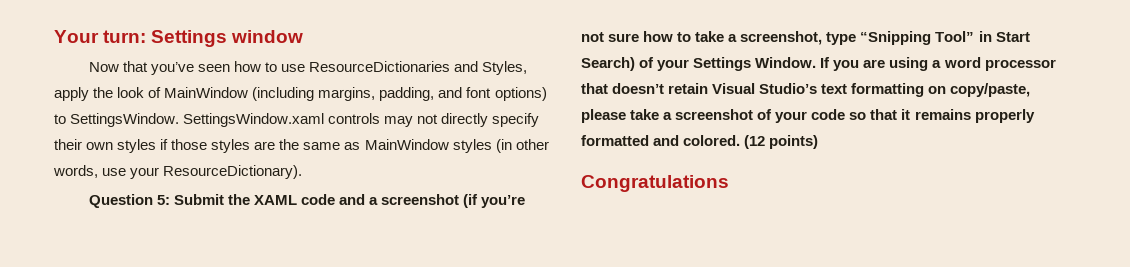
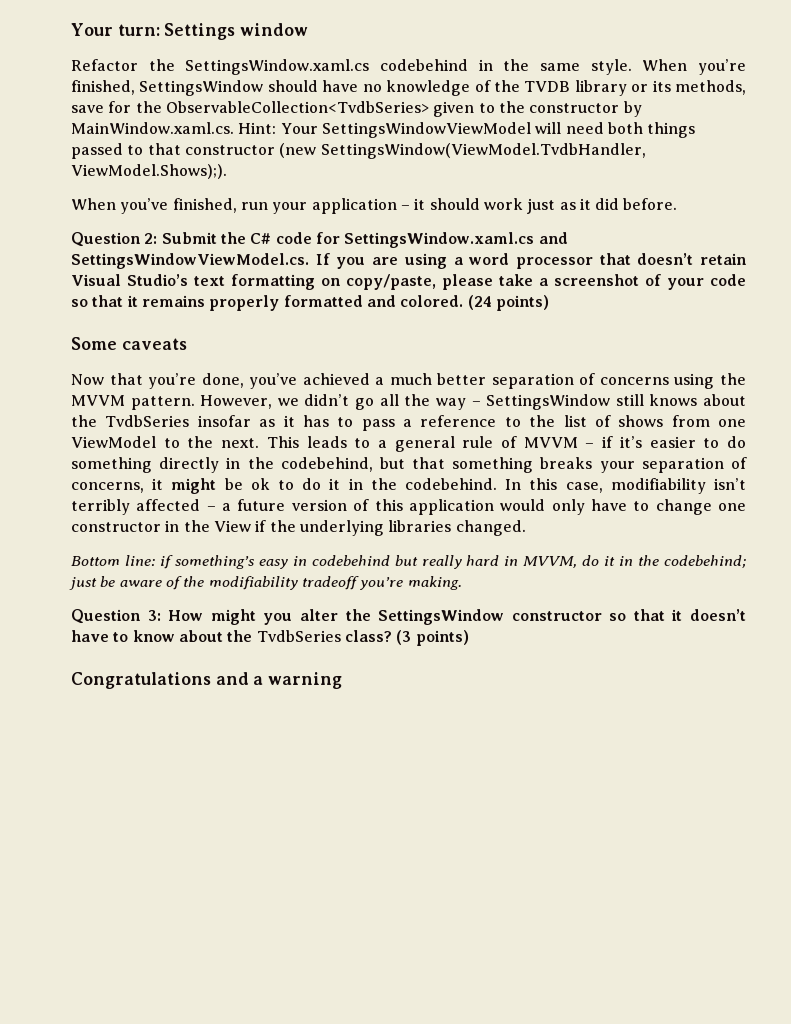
[88,61,528,75] [54,87,547,101] [54,113,540,127] [54,139,549,153] [53,165,303,179] [88,194,170,208] Now that you’ve seen how to use ResourceDictionaries and Styles, apply the look of MainWindow (including margins, padding, and font options) to SettingsWindow. SettingsWindow.xaml controls may not directly specify their own styles if those styles are the same as MainWindow styles (in other words, use your ResourceDictionary). // Question 5: -> [71,59,746,75] [71,80,746,96] [71,101,642,117] [71,122,696,138] [71,143,646,159] [71,164,227,179] [71,198,678,214] [71,232,158,247] Refactor the SettingsWindow.xaml.cs codebehind in the same style. When you’re finished, SettingsWindow should have no knowledge of the TVDB library or its methods, save for the ObservableCollection<TvdbSeries> given to the constructor by MainWindow.xaml.cs. Hint: Your SettingsWindowViewModel will need both things passed to that constructor (new SettingsWindow(ViewModel.TvdbHandler, ViewModel.Shows);). // When you’ve finished, run your application – it should work just as it did before. // Question 2:
[254,194,526,208] [581,31,1030,45] [581,57,817,71] XAML code and a screenshot (if you’re not sure how to take a screenshot, type “Snipping Tool” in Start Search) of your Settings Window. -> [250,232,568,248] [71,253,309,269] C# code for SettingsWindow.xaml.cs and SettingsWindowViewModel.cs.
[744,135,766,149] (12 -> [467,295,549,311] [71,337,187,350] [71,373,747,389] [71,394,747,410] [71,415,746,431] [71,436,747,452] [71,457,747,473] [71,478,746,494] [71,499,746,515] [71,520,526,536] [71,555,746,569] [69,576,462,590] [71,609,747,625] [71,630,412,645] (24 points) // Some caveats // Now that you’re done, you’ve achieved a much better separation of concerns using the MVVM pattern. However, we didn’t go all the way – SettingsWindow still knows about the TvdbSeries insofar as it has to pass a reference to the list of shows from one ViewModel to the next. This leads to a general rule of MVVM – if it’s easier to do something directly in the codebehind, but that something breaks your separation of concerns, it might be ok to do it in the codebehind. In this case, modifiability isn’t terribly affected – a future version of this application would only have to change one constructor in the View if the underlying libraries changed. // Bottom line: if something’s easy in codebehind but really hard in MVVM, do it in the codebehind; just be aware of the modifiability tradeoff you’re making. // Question 3: How might you alter the SettingsWindow constructor so that it doesn’t have to know about the TvdbSeries class? (3
(729, 183) none -> [215,672,343,689] and a warning

